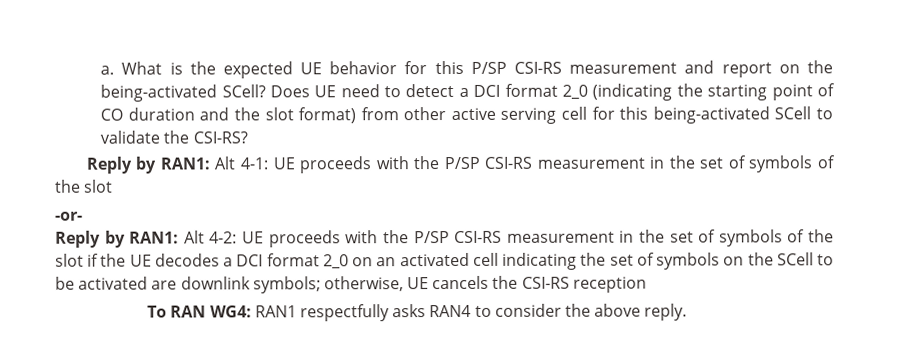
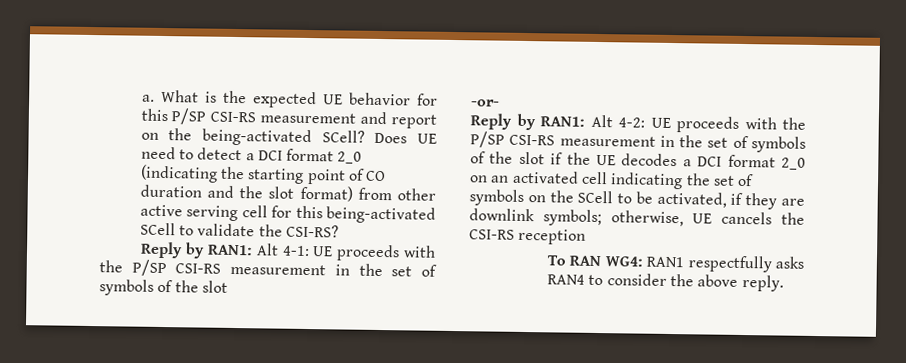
[78,276,149,290] activated -> [656,191,778,210] activated, if they

